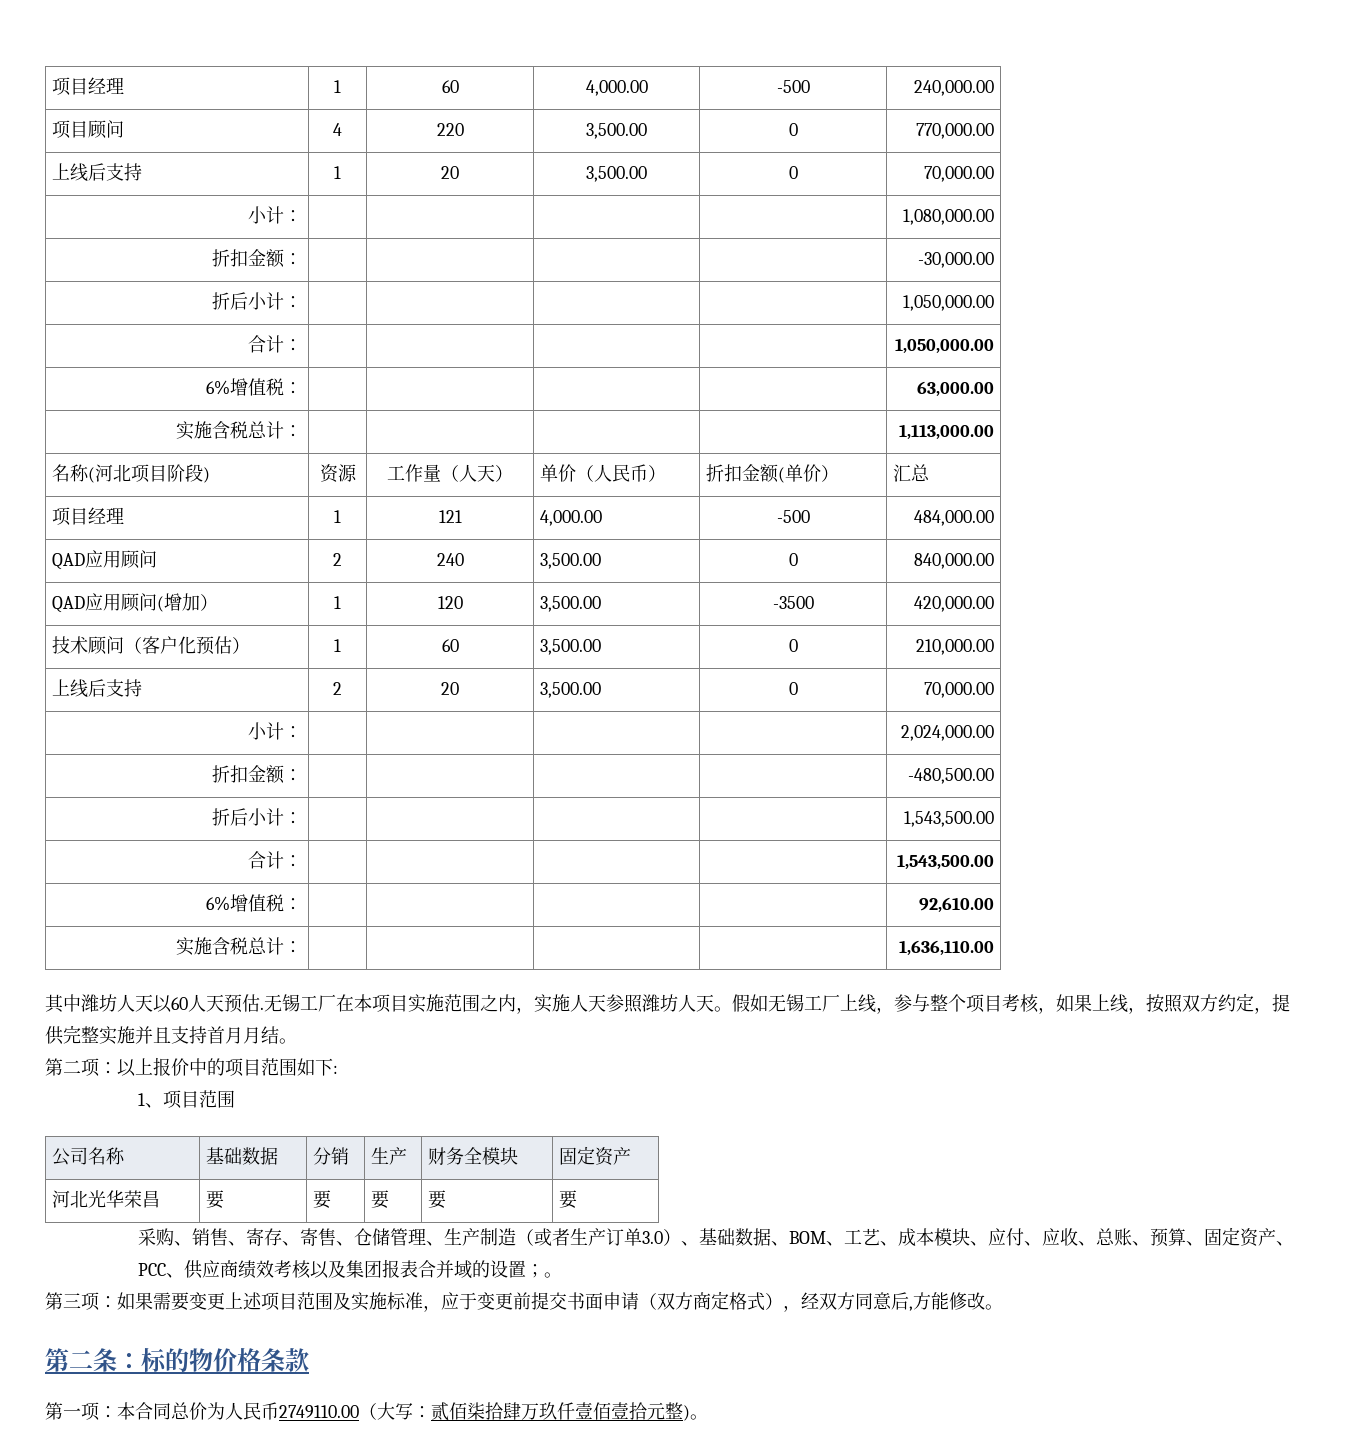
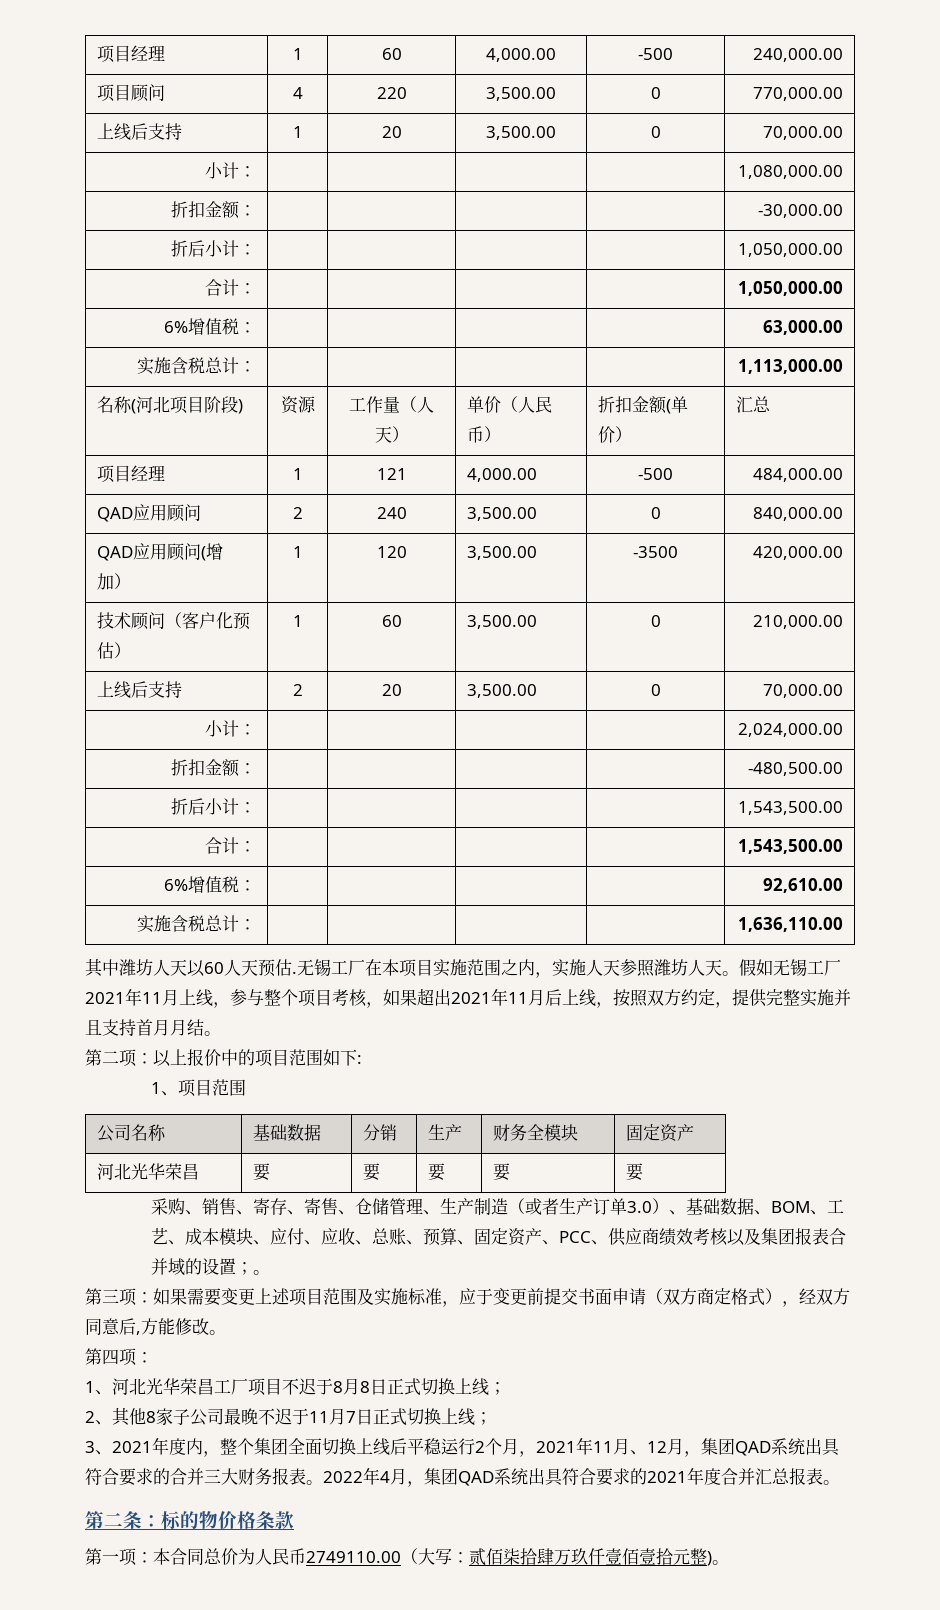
(840, 1003) none -> [85,988,179,1006] 2021年11月
(1092, 1003) none -> [417,988,562,1006] 超出2021年11月后
(1003, 1307) none -> [85,1348,153,1366] [85,1378,506,1396] [85,1407,492,1426] [85,1437,840,1457] [85,1467,840,1487] // 第四项： // 1、河北光华荣昌工厂项目不迟于8月8日正式切换上线； // 2、其他8家子公司最晚不迟于11月7日正式切换上线； // 3、2021年度内，整个集团全面切换上线后平稳运行2个月，2021年11月、12月，集团QAD系统出具符合要求的合并三大财务报表。2022年4月，集团QAD系统出具符合要求的2021年度合并汇总报表。

